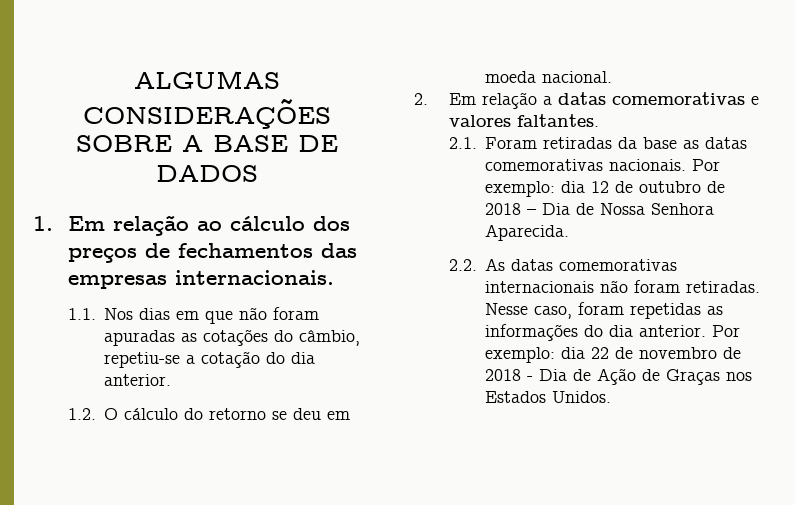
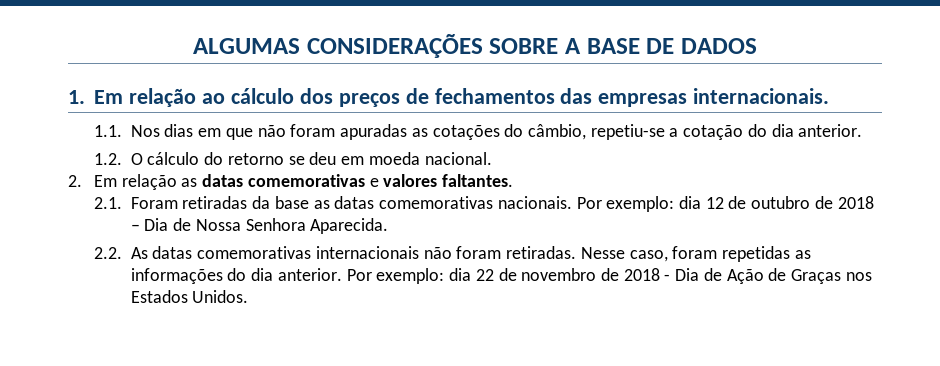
[542,96,552,105] a -> [181,178,198,187] as

